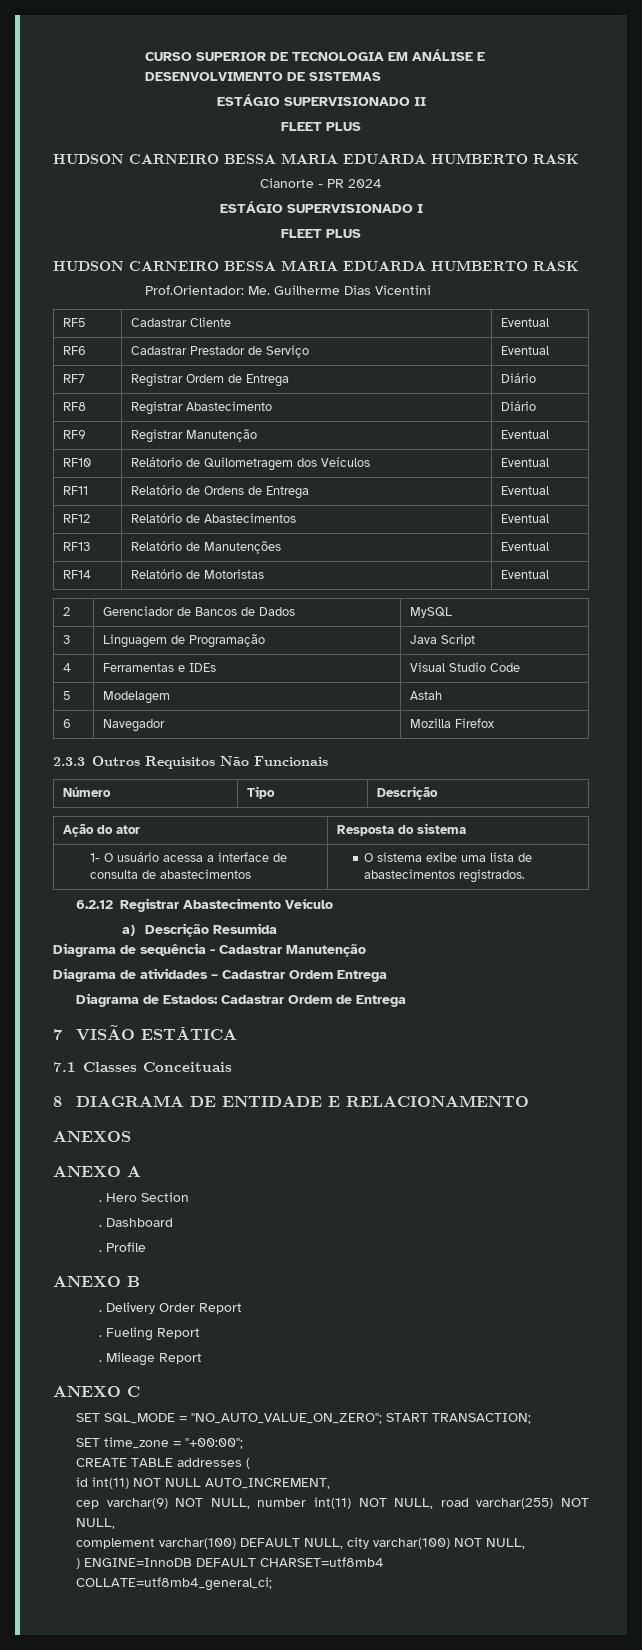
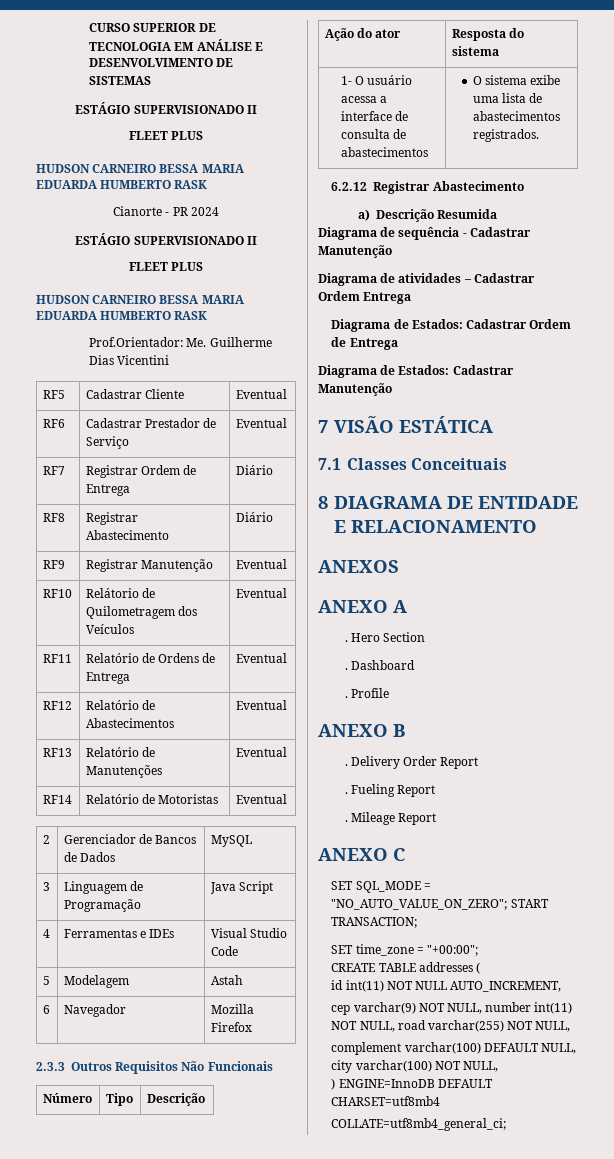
[416,204,423,213] I -> [246,236,257,245] II
[284,899,333,909] Veículo -> (524, 186) none
(406, 1001) none -> [318,365,514,378] [318,383,392,396] // Diagrama de Estados: Cadastrar Manutenção

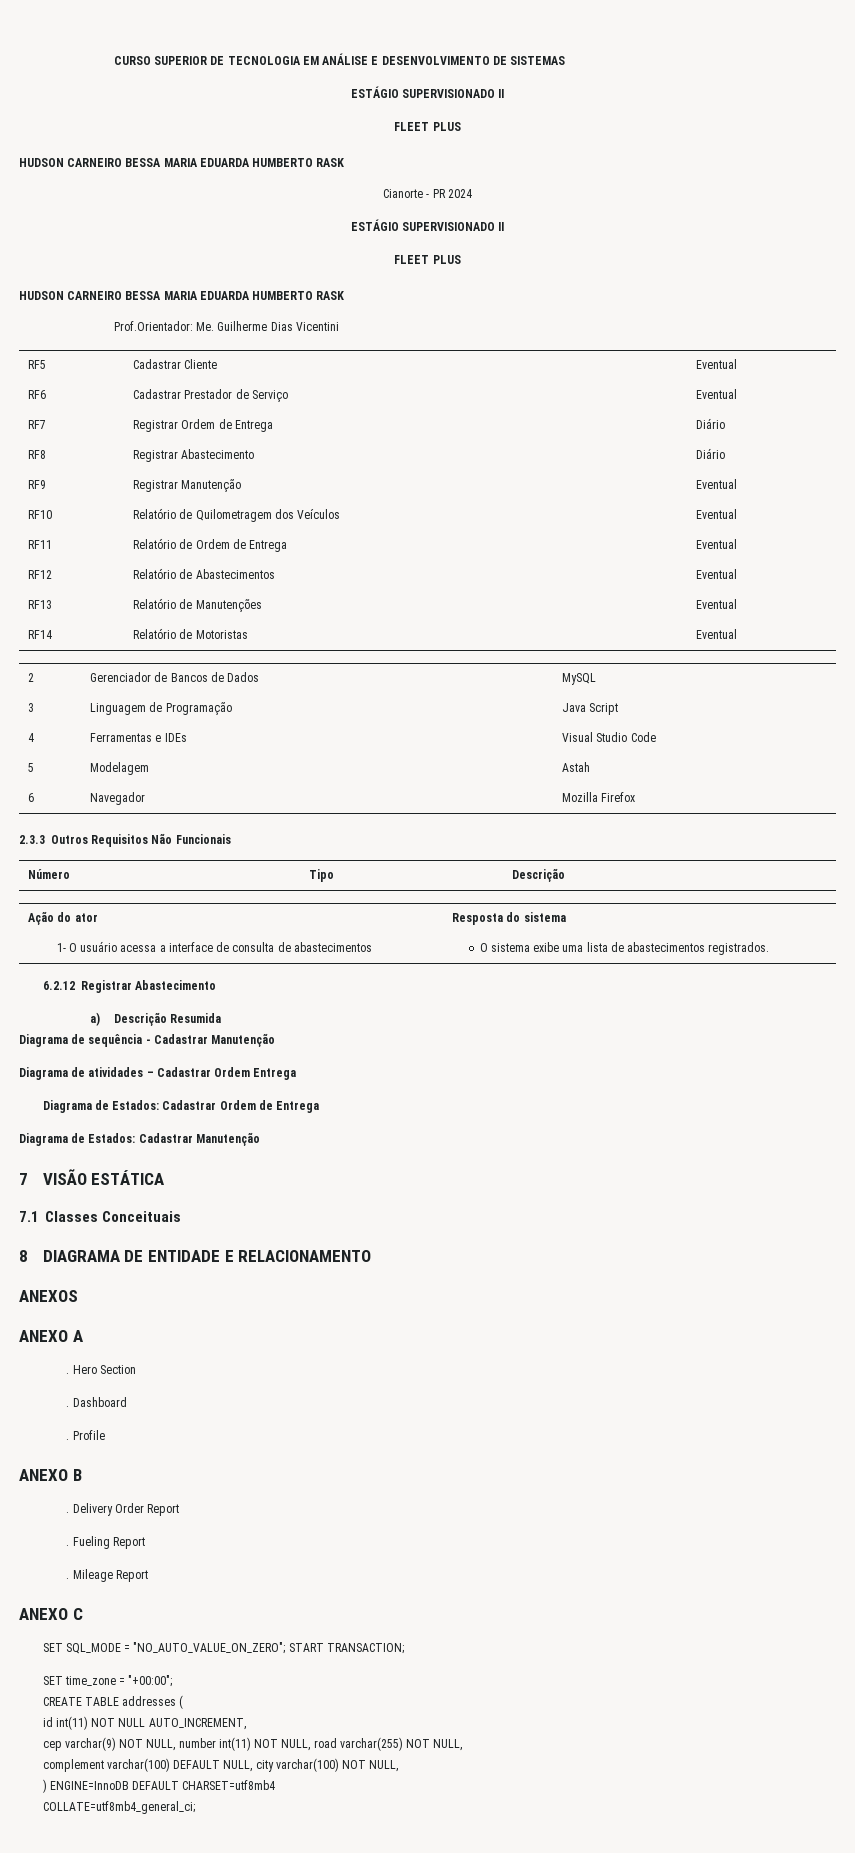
[85,588,139,598] Relátorio -> [133,508,177,519] Relatório
[158,653,200,663] Ordens -> [195,539,230,549] Ordem

